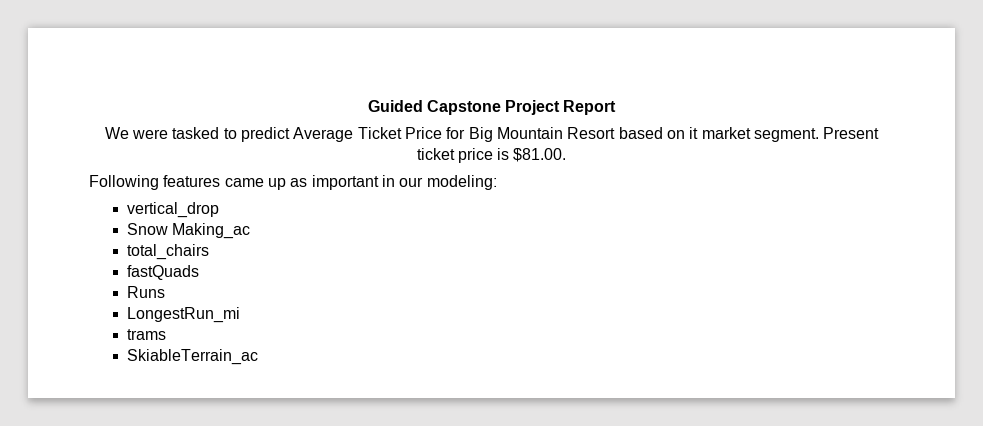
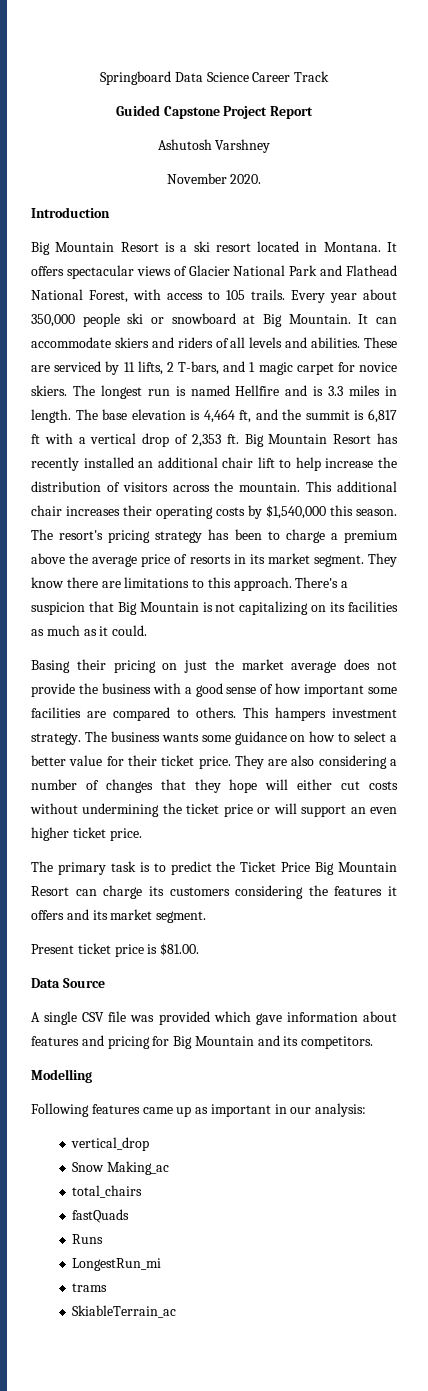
(367, 106) none -> [99,71,330,85] Springboard Data Science Career Track //
[104,127,819,142] We were tasked to predict Average Ticket Price for Big Mountain Resort based on it market segment. -> [157,139,271,153] [166,173,262,184] [31,207,110,218] [31,241,398,255] [31,265,397,279] [31,289,397,303] [31,313,397,327] [31,337,397,348] [31,361,398,375] [31,385,397,399] [31,409,397,423] [31,433,398,447] [31,457,397,471] [31,481,397,492] [31,505,397,519] [31,529,398,543] [31,553,397,567] [31,577,349,591] [31,601,399,615] [31,625,148,636] [31,659,397,673] [31,683,397,697] [31,707,397,721] [31,731,397,745] [31,755,398,769] [31,779,399,793] [30,803,398,817] [31,827,142,841] [31,861,397,875] [31,885,397,899] [31,909,207,923] Ashutosh Varshney // November 2020. // Introduction // Big Mountain Resort is a ski resort located in Montana. It offers spectacular views of Glacier National Park and Flathead National Forest, with access to 105 trails. Every year about 350,000 people ski or snowboard at Big Mountain. It can accommodate skiers and riders of all levels and abilities. These are serviced by 11 lifts, 2 T-bars, and 1 magic carpet for novice skiers. The longest run is named Hellfire and is 3.3 miles in length. The base elevation is 4,464 ft, and the summit is 6,817 ft with a vertical drop of 2,353 ft. Big Mountain Resort has recently installed an additional chair lift to help increase the distribution of visitors across the mountain. This additional chair increases their operating costs by $1,540,000 this season. The resort's pricing strategy has been to charge a premium above the average price of resorts in its market segment. They know there are limitations to this approach. There's a suspicion that Big Mountain is not capitalizing on its facilities as much as it could. // Basing their pricing on just the market average does not provide the business with a good sense of how important some facilities are compared to others. This hampers investment strategy. The business wants some guidance on how to select a better value for their ticket price. They are also considering a number of changes that they hope will either cut costs without undermining the ticket price or will support an even higher ticket price. // The primary task is to predict the Ticket Price Big Mountain Resort can charge its customers considering the features it offers and its market segment. //
(567, 155) none -> [31,978,105,988] [31,1011,397,1025] [31,1035,374,1049] [31,1069,92,1083] // Data Source // A single CSV file was provided which gave information about features and pricing for Big Mountain and its competitors. // Modelling
[426,175,497,190] modeling: -> [315,1103,367,1117] analysis:

